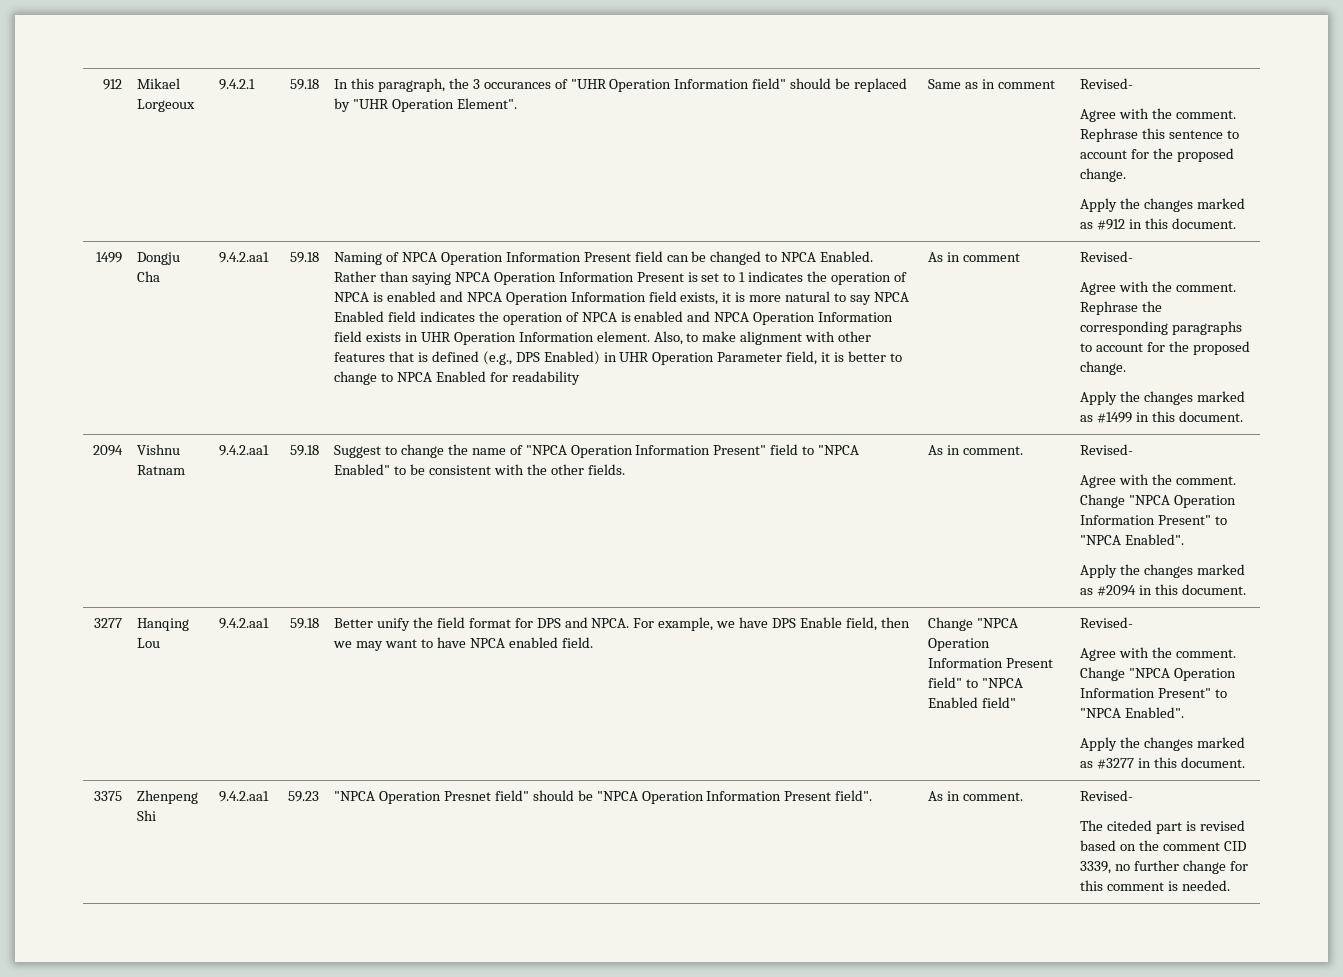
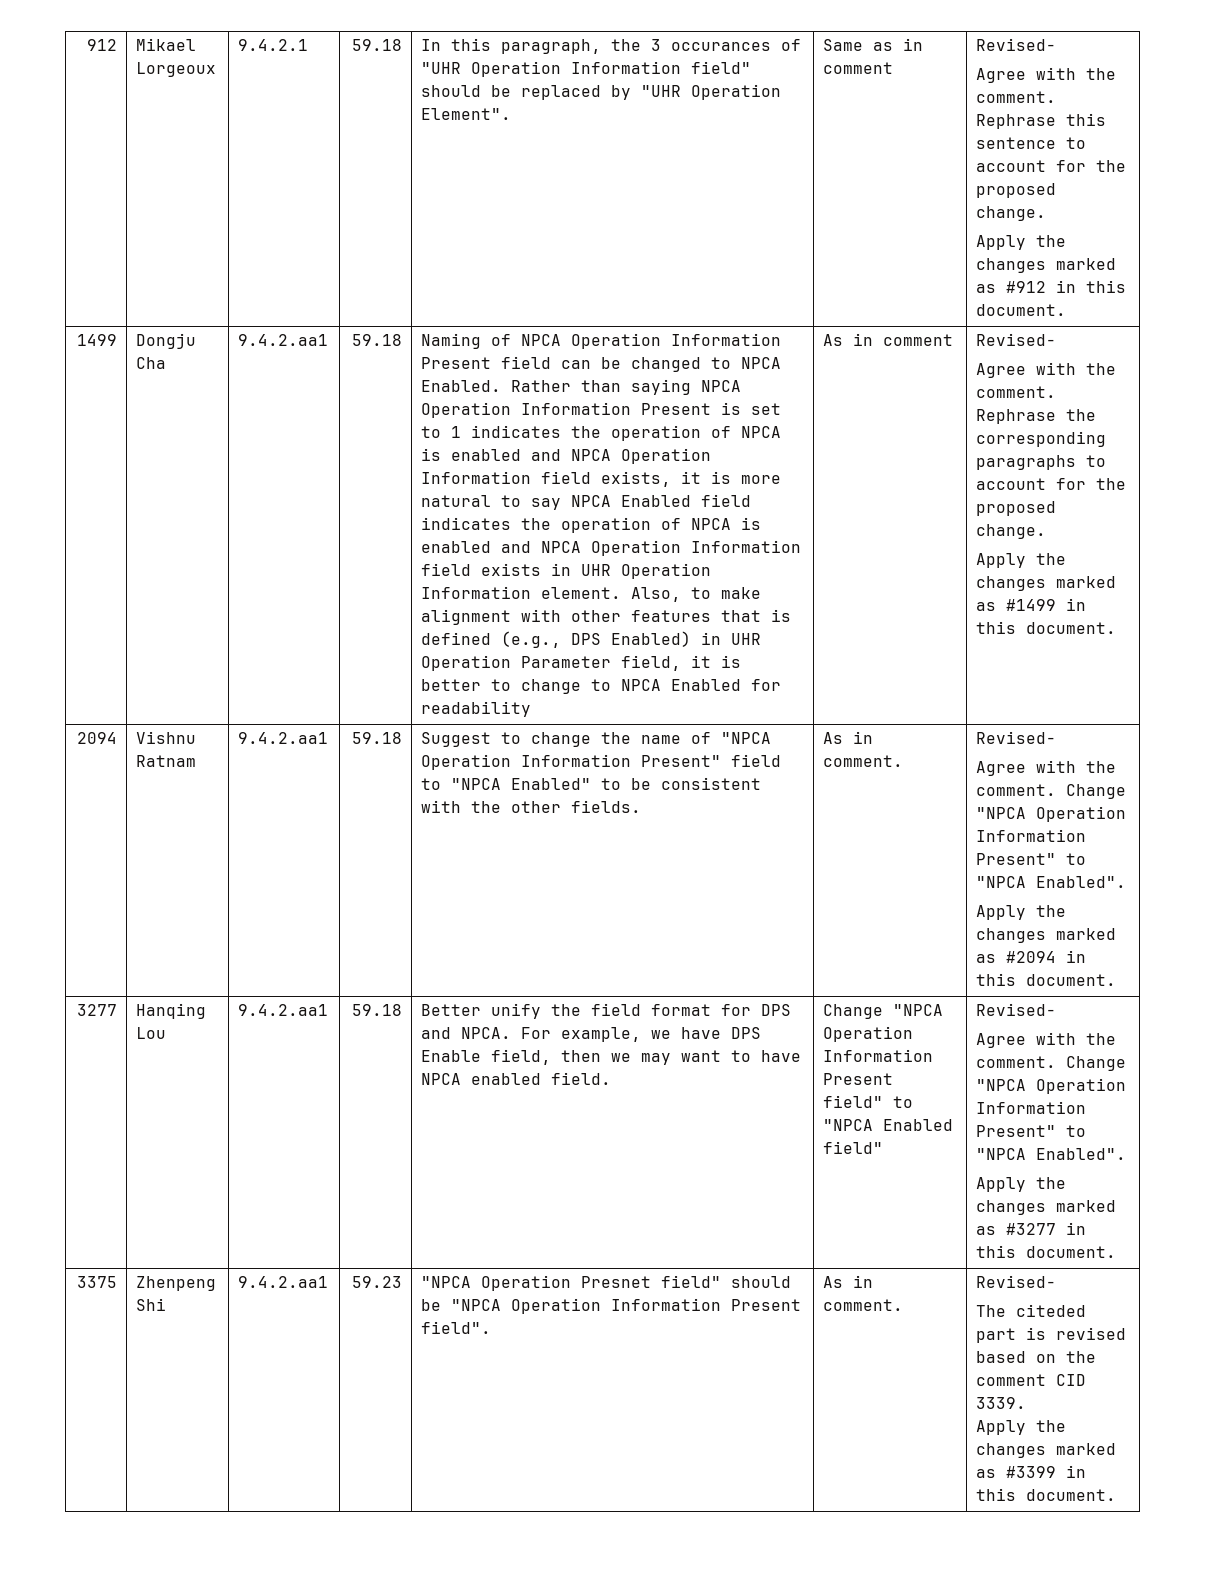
[1080,860,1248,874] [1080,880,1230,891] 3339, no further change for this comment is needed. -> [976,1397,1027,1409] [976,1420,1067,1435] [976,1443,1117,1458] [976,1465,1087,1478] [976,1488,1117,1501] 3339. // Apply the changes marked as #3399 in this document.

